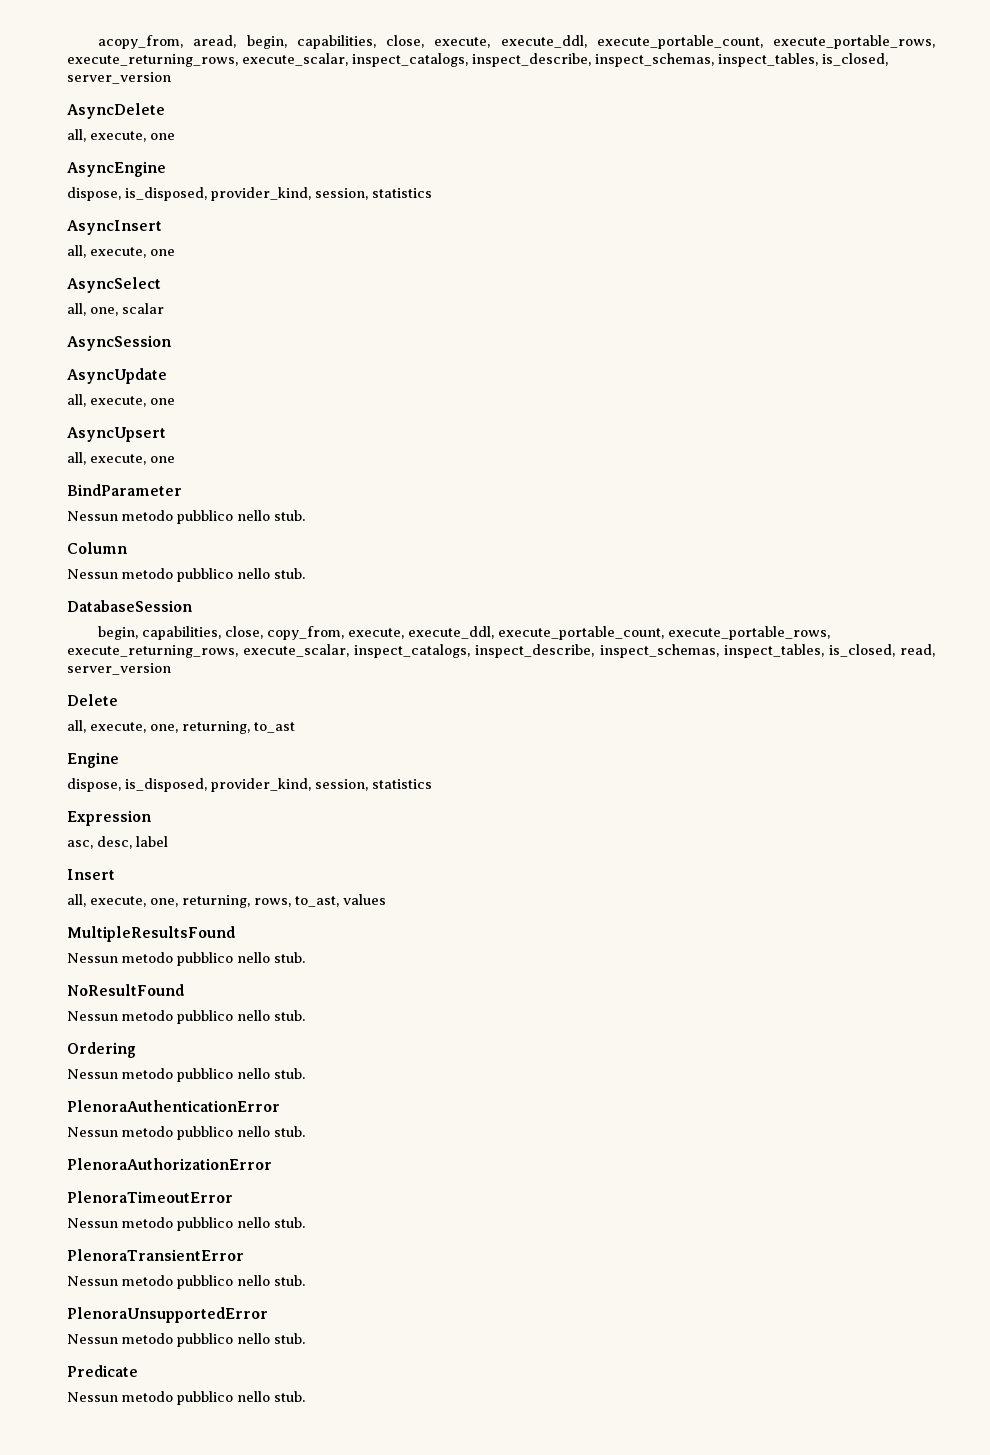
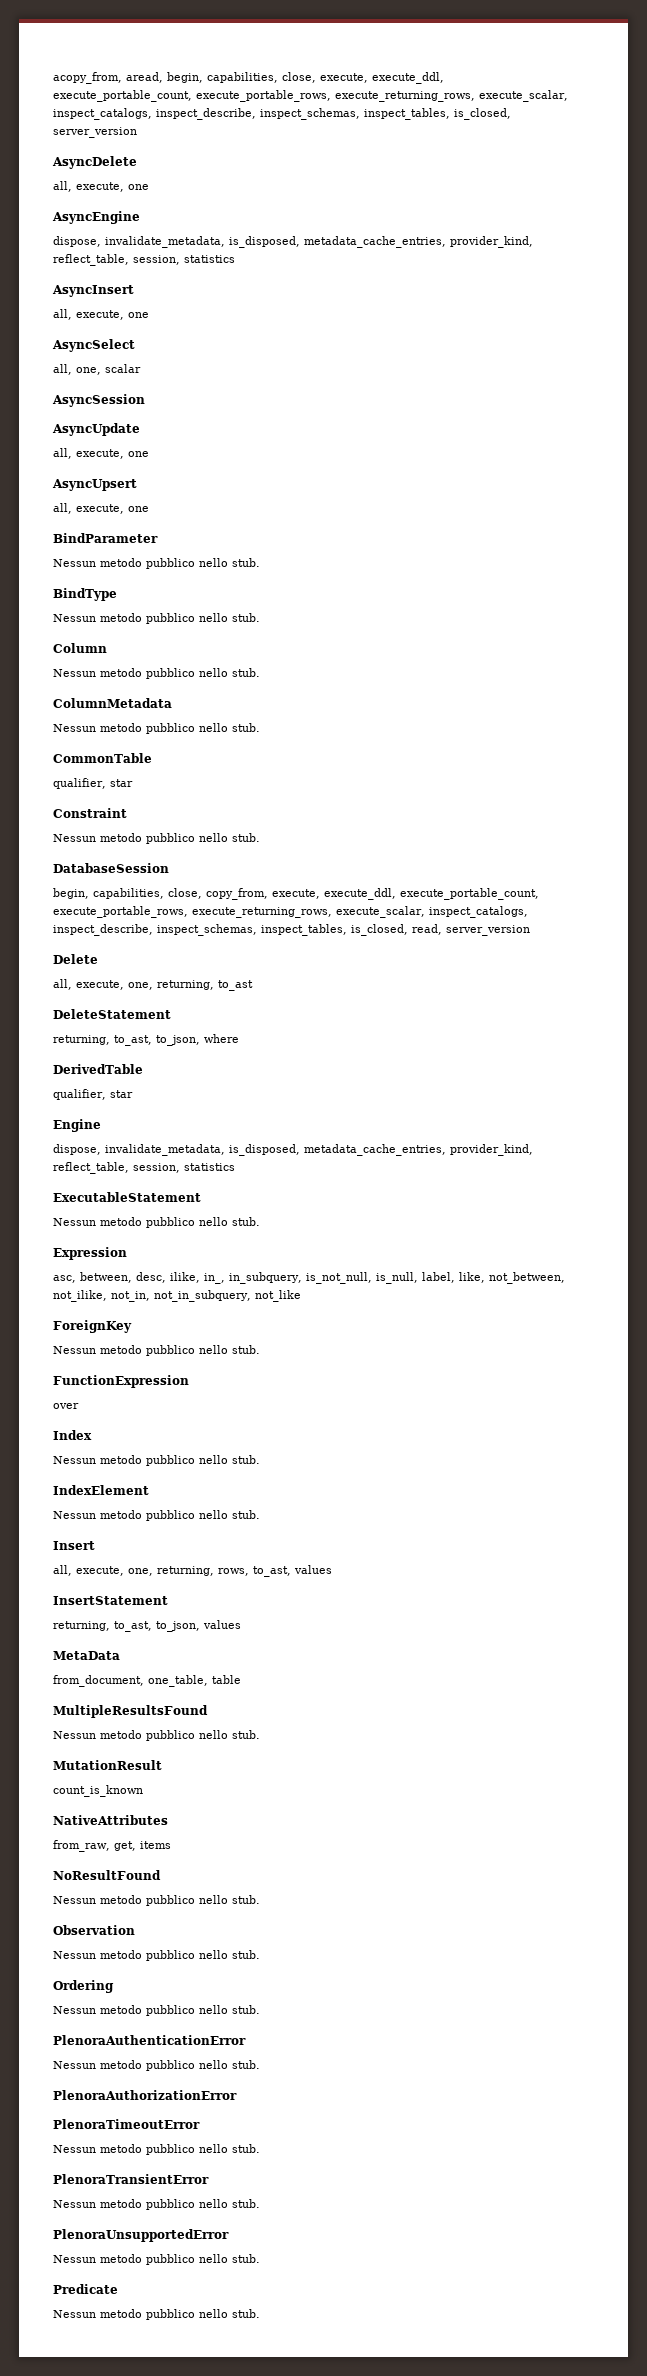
[125,187,311,201] is_disposed, provider_kind, -> [105,236,533,248] [53,254,129,266] invalidate_metadata, is_disposed, metadata_cache_entries, provider_kind, reflect_table,
(305, 515) none -> [53,588,117,601] [53,613,260,624] // BindType // Nessun metodo pubblico nello stub.
(305, 573) none -> [53,698,172,708] [53,723,260,734] [53,753,152,763] [53,778,133,789] [53,808,127,818] [53,833,260,844] // ColumnMetadata // Nessun metodo pubblico nello stub. // CommonTable // qualifier, star // Constraint // Nessun metodo pubblico nello stub.
[67,752,119,768] [67,778,432,792] [67,810,151,826] [67,836,168,849] Engine // dispose, is_disposed, provider_kind, session, statistics // Expression // asc, desc, label -> [53,1009,171,1019] [53,1034,239,1046] [53,1064,143,1074] [53,1089,133,1100] [53,1119,101,1132] [53,1144,533,1156] [53,1162,235,1174] [53,1192,201,1202] [53,1217,260,1228] [53,1247,127,1260] [53,1272,565,1284] [53,1290,301,1302] [53,1320,132,1333] [53,1345,260,1356] [53,1375,189,1388] [53,1403,79,1409] [53,1430,92,1440] [53,1455,260,1466] [53,1485,149,1495] [53,1510,260,1521] DeleteStatement // returning, to_ast, to_json, where // DerivedTable // qualifier, star // Engine // dispose, invalidate_metadata, is_disposed, metadata_cache_entries, provider_kind, reflect_table, session, statistics // ExecutableStatement // Nessun metodo pubblico nello stub. // Expression // asc, between, desc, ilike, in_, in_subquery, is_not_null, is_null, label, like, not_between, not_ilike, not_in, not_in_subquery, not_like // ForeignKey // Nessun metodo pubblico nello stub. // FunctionExpression // over // Index // Nessun metodo pubblico nello stub. // IndexElement // Nessun metodo pubblico nello stub.
(386, 899) none -> [53,1596,168,1605] [53,1620,241,1632] [53,1651,120,1660] [53,1675,241,1687] // InsertStatement // returning, to_ast, to_json, values // MetaData // from_document, one_table, table
(305, 957) none -> [53,1760,162,1770] [53,1785,143,1797] [53,1815,168,1825] [53,1840,171,1852] // MutationResult // count_is_known // NativeAttributes // from_raw, get, items
(305, 1015) none -> [53,1925,135,1935] [53,1950,260,1961] // Observation // Nessun metodo pubblico nello stub.

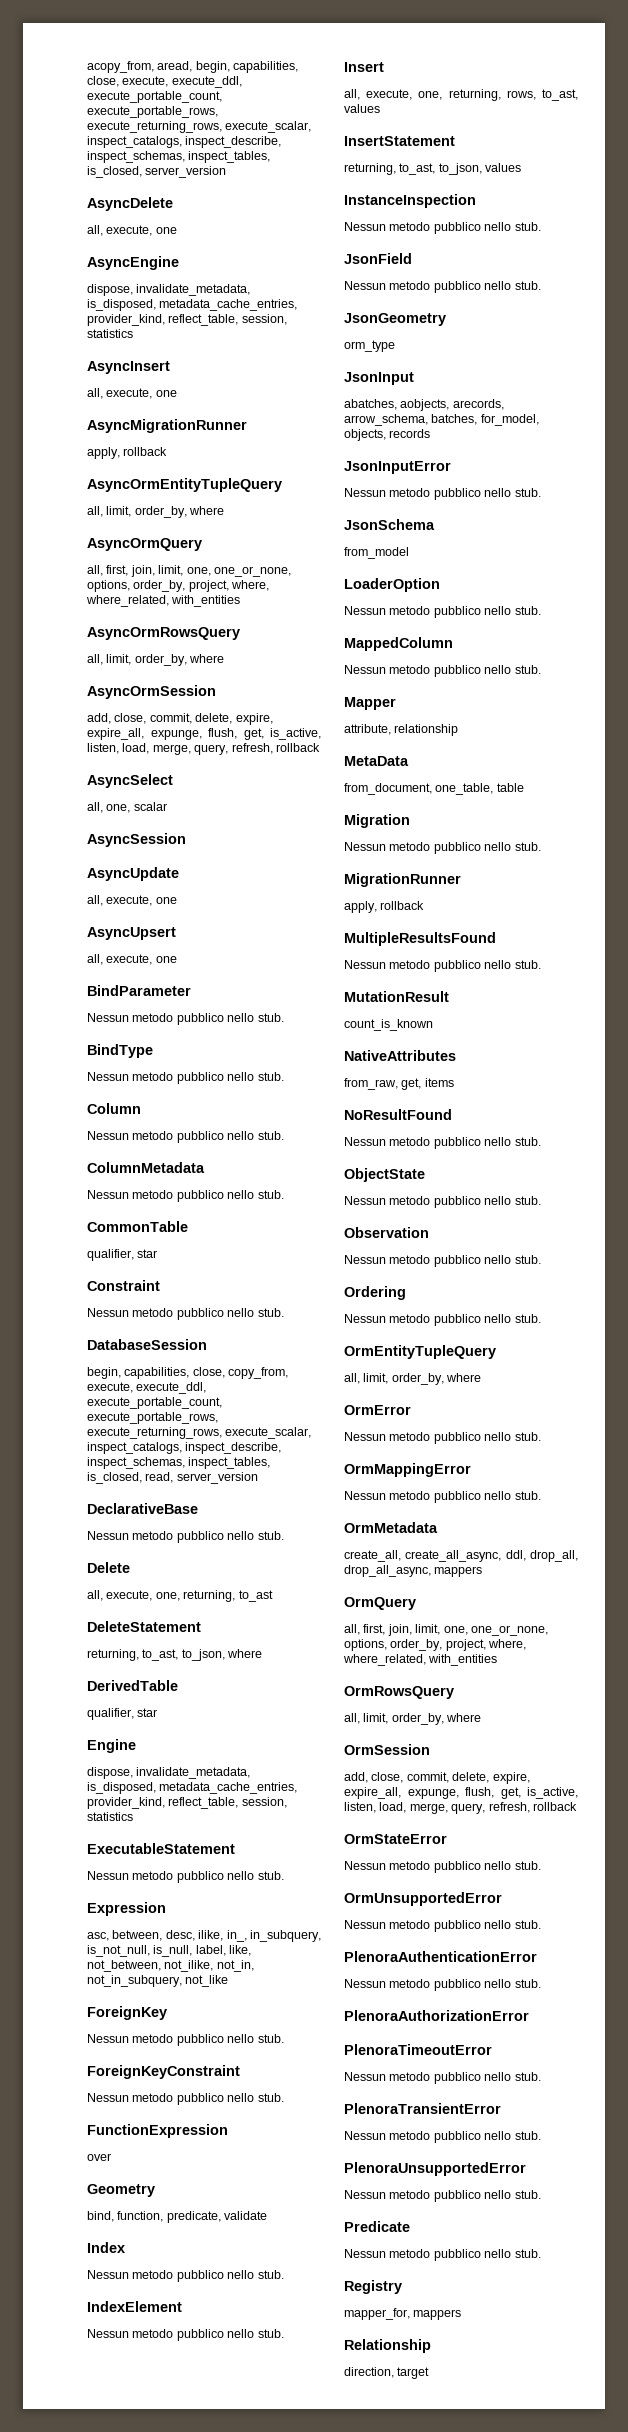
(149, 315) none -> [87,419,247,433] [87,447,168,459] [87,478,282,492] [87,506,225,518] [87,538,202,551] [87,565,291,577] [87,580,270,592] [86,595,241,607] [87,627,240,640] [87,654,225,666] [87,685,216,699] [87,713,273,725] [87,728,321,740] [87,743,320,755] // AsyncMigrationRunner // apply, rollback // AsyncOrmEntityTupleQuery // all, limit, order_by, where // AsyncOrmQuery // all, first, join, limit, one, one_or_none, options, order_by, project, where, where_related, with_entities // AsyncOrmRowsQuery // all, limit, order_by, where // AsyncOrmSession // add, close, commit, delete, expire, expire_all, expunge, flush, get, is_active, listen, load, merge, query, refresh, rollback
(530, 930) none -> [87,1503,198,1514] [87,1531,284,1543] // DeclarativeBase // Nessun metodo pubblico nello stub.
[53,1375,189,1388] [53,1403,79,1409] FunctionExpression // over -> [87,2065,240,2079] [87,2093,284,2105] [87,2124,228,2138] [87,2153,111,2161] [87,2184,155,2197] [87,2211,268,2223] ForeignKeyConstraint // Nessun metodo pubblico nello stub. // FunctionExpression // over // Geometry // bind, function, predicate, validate
[53,1651,120,1660] [53,1675,241,1687] MetaData // from_document, one_table, table -> [344,194,476,208] [344,222,541,234] [344,253,412,264] [344,281,541,293] [344,313,446,326] [344,340,395,352] [344,372,414,385] [344,399,504,411] [344,414,539,426] [344,429,431,441] [344,461,451,474] [344,488,541,500] [344,519,435,530] [344,547,409,559] [344,578,440,592] [344,606,541,618] [344,637,453,651] [344,665,541,677] [344,697,396,710] [344,724,459,736] [344,756,409,766] [344,783,524,795] [344,814,410,828] [344,842,541,854] [344,873,461,887] [344,901,425,913] InstanceInspection // Nessun metodo pubblico nello stub. // JsonField // Nessun metodo pubblico nello stub. // JsonGeometry // orm_type // JsonInput // abatches, aobjects, arecords, arrow_schema, batches, for_model, objects, records // JsonInputError // Nessun metodo pubblico nello stub. // JsonSchema // from_model // LoaderOption // Nessun metodo pubblico nello stub. // MappedColumn // Nessun metodo pubblico nello stub. // Mapper // attribute, relationship // MetaData // from_document, one_table, table // Migration // Nessun metodo pubblico nello stub. // MigrationRunner // apply, rollback
(260, 1899) none -> [344,1168,425,1182] [344,1196,541,1208] // ObjectState // Nessun metodo pubblico nello stub.
(260, 2009) none -> [344,1345,496,1359] [344,1373,482,1385] [344,1405,411,1415] [344,1432,541,1444] [344,1463,471,1477] [344,1491,541,1503] [344,1522,438,1533] [344,1550,578,1562] [344,1565,483,1577] [344,1597,416,1610] [344,1624,548,1636] [344,1639,527,1651] [343,1654,498,1666] [344,1686,454,1699] [344,1713,482,1725] [344,1744,430,1755] [344,1772,530,1784] [344,1787,578,1799] [344,1802,577,1814] [344,1834,447,1844] [344,1861,541,1873] [344,1892,502,1906] [344,1920,541,1932] // OrmEntityTupleQuery // all, limit, order_by, where // OrmError // Nessun metodo pubblico nello stub. // OrmMappingError // Nessun metodo pubblico nello stub. // OrmMetadata // create_all, create_all_async, ddl, drop_all, drop_all_async, mappers // OrmQuery // all, first, join, limit, one, one_or_none, options, order_by, project, where, where_related, with_entities // OrmRowsQuery // all, limit, order_by, where // OrmSession // add, close, commit, delete, expire, expire_all, expunge, flush, get, is_active, listen, load, merge, query, refresh, rollback // OrmStateError // Nessun metodo pubblico nello stub. // OrmUnsupportedError // Nessun metodo pubblico nello stub.
(260, 2313) none -> [344,2280,402,2294] [344,2308,462,2320] [344,2339,431,2353] [344,2367,430,2379] // Registry // mapper_for, mappers // Relationship // direction, target

